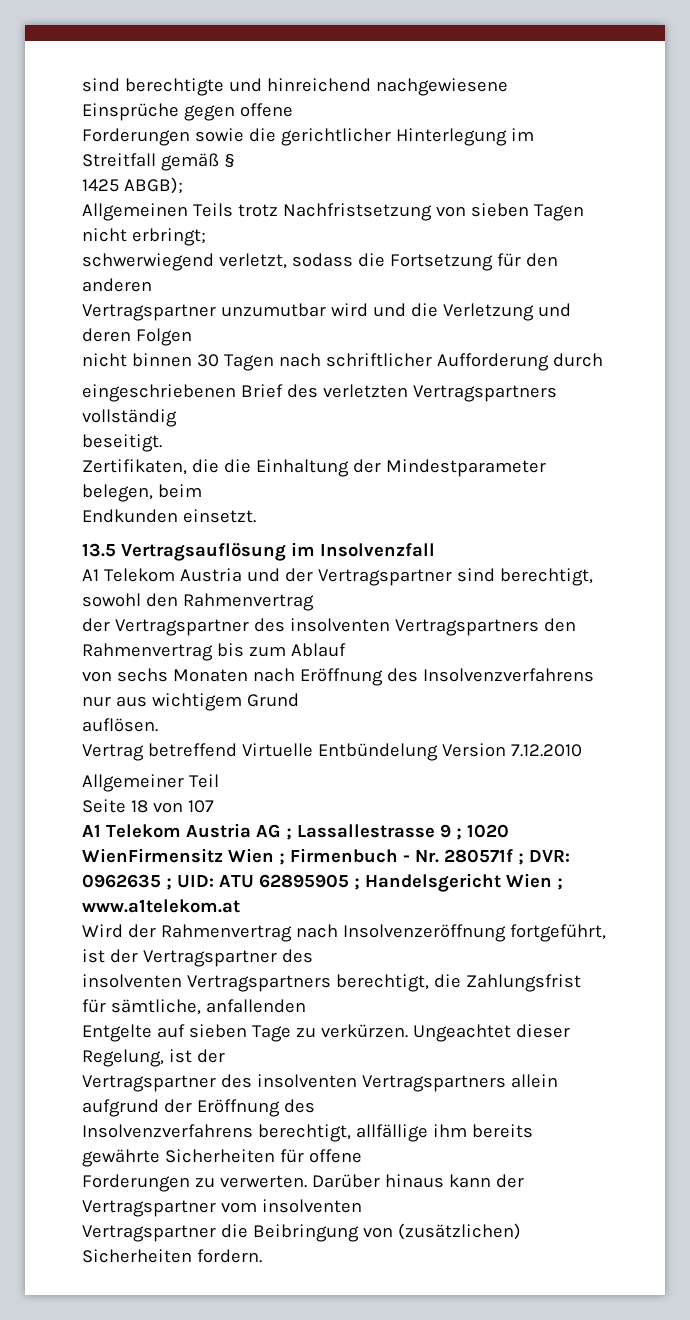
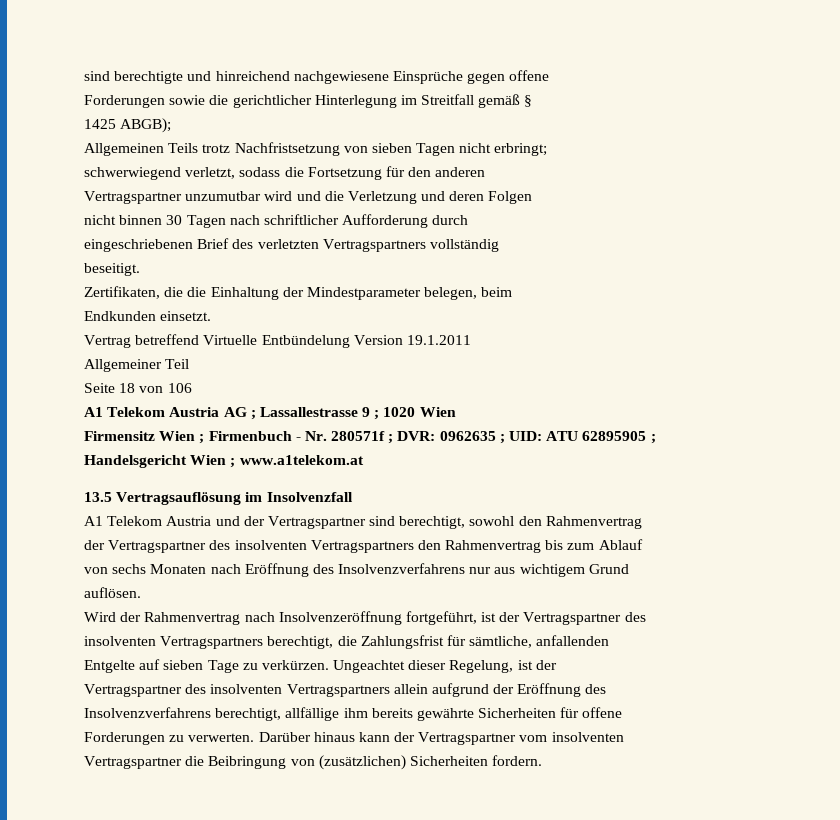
(256, 516) none -> [84,334,471,348] [84,359,190,372] [84,383,192,393] [84,407,456,420] [84,431,656,444] [84,455,364,468] // Vertrag betreffend Virtuelle Entbündelung Version 19.1.2011 // Allgemeiner Teil // Seite 18 von 106 // A1 Telekom Austria AG ; Lassallestrasse 9 ; 1020 Wien // Firmensitz Wien ; Firmenbuch - Nr. 280571f ; DVR: 0962635 ; UID: ATU 62895905 ; Handelsgericht Wien ; www.a1telekom.at
[82,743,582,761] [82,774,219,792] [82,799,214,813] [82,823,509,840] [82,848,570,865] [82,873,563,892] [82,899,240,913] // Vertrag betreffend Virtuelle Entbündelung Version 7.12.2010 // Allgemeiner Teil // Seite 18 von 107 // A1 Telekom Austria AG ; Lassallestrasse 9 ; 1020 WienFirmensitz Wien ; Firmenbuch - Nr. 280571f ; DVR: 0962635 ; UID: ATU 62895905 ; Handelsgericht Wien ; www.a1telekom.at -> (141, 592) none

